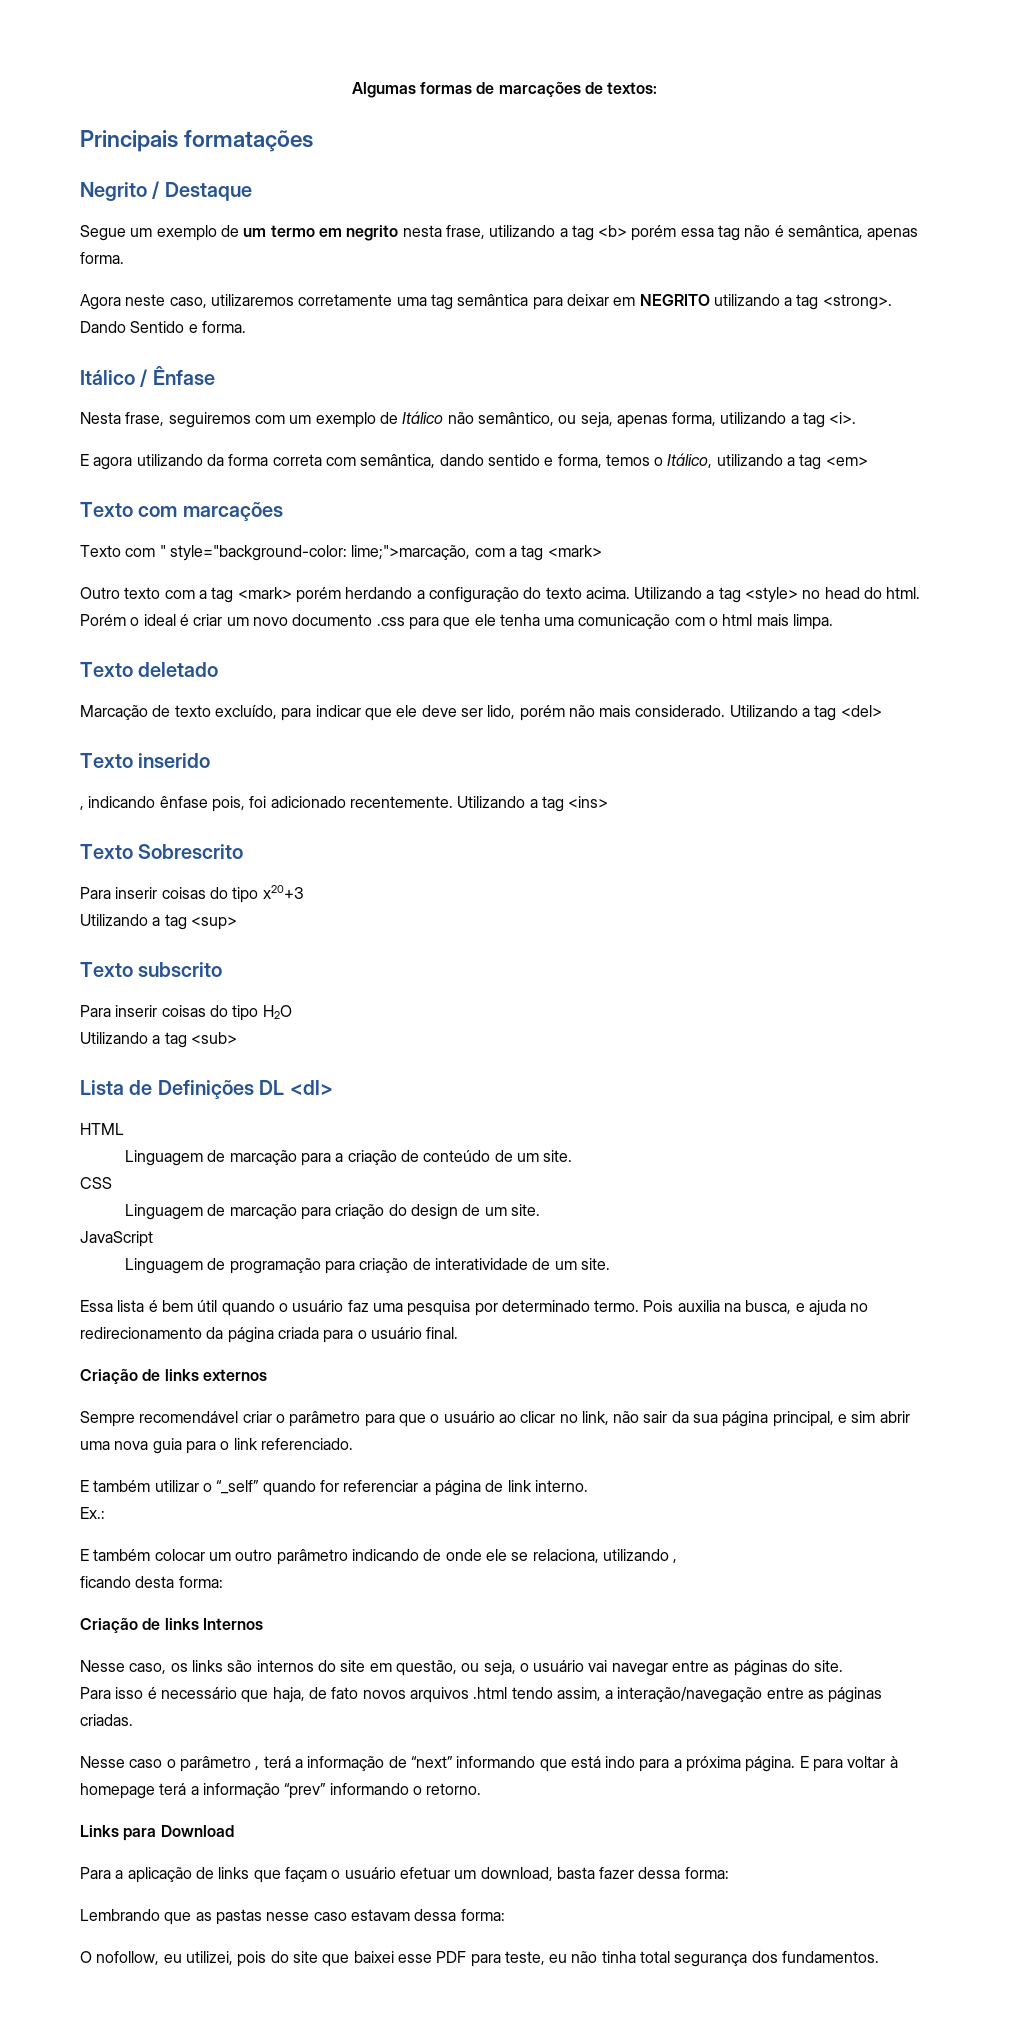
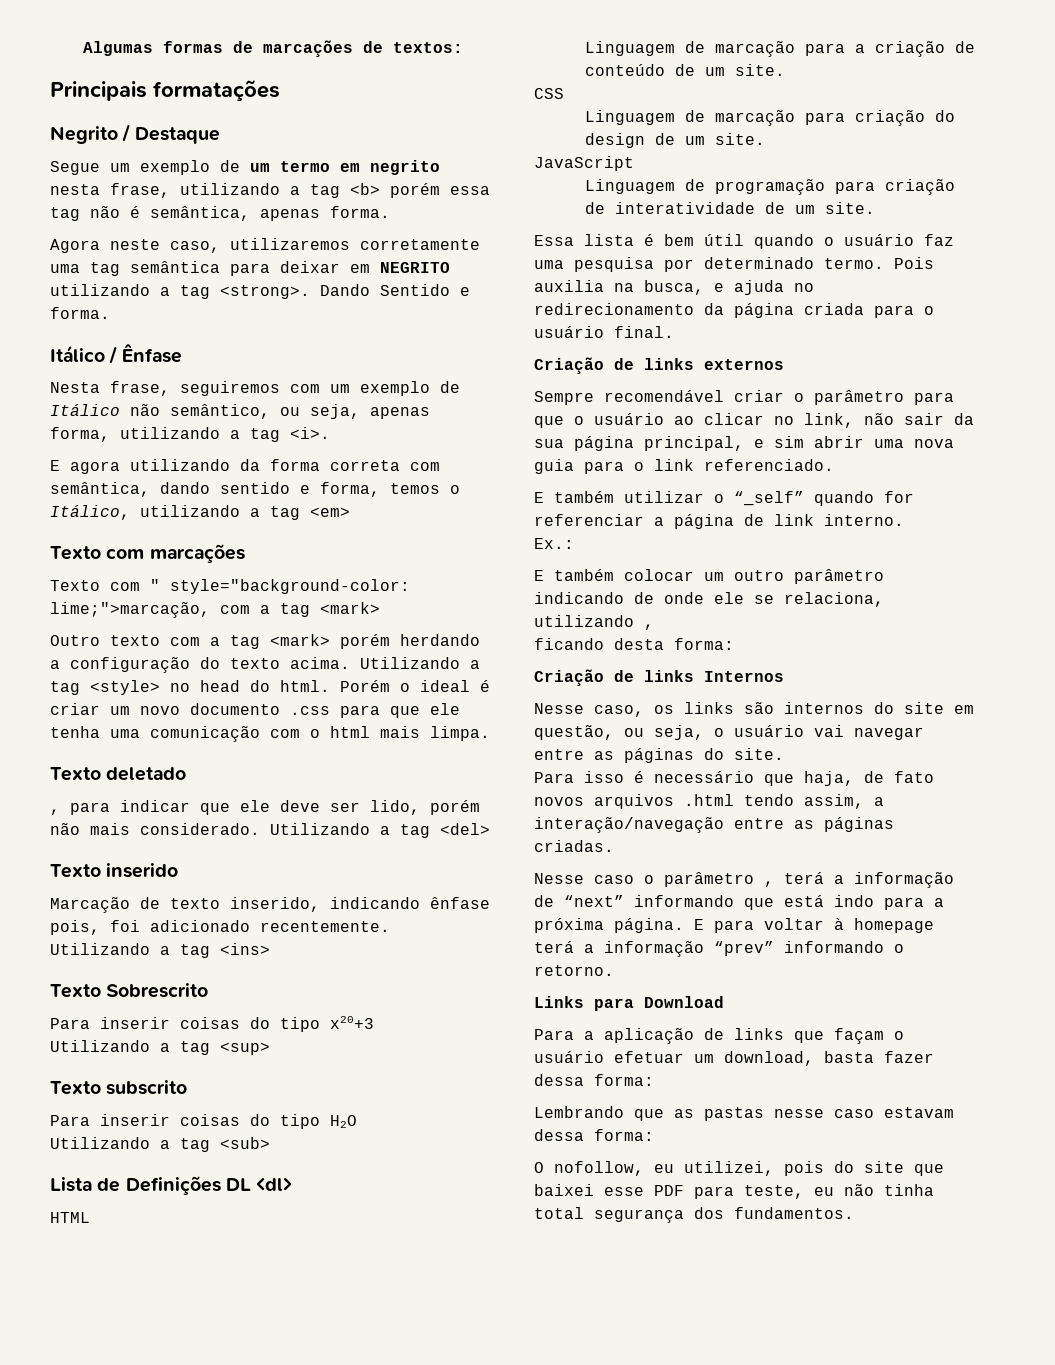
[80,705,277,720] Marcação de texto excluído, -> [50,809,60,815] ,
[80,806,84,810] , -> [50,897,320,913] Marcação de texto inserido,

